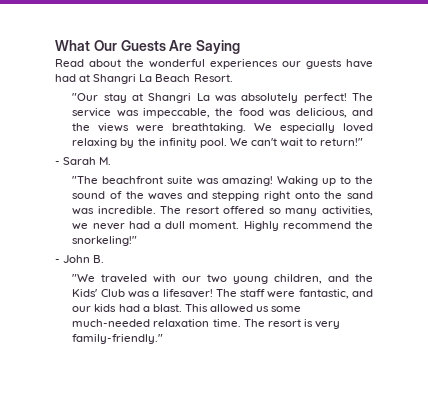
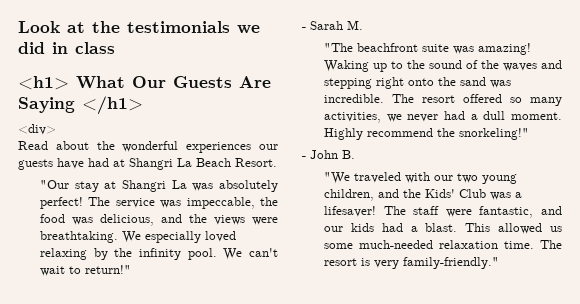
(55, 45) none -> [18,21,260,34] [18,42,115,54] [18,76,69,90] Look at the testimonials we did in class // <h1>
(241, 47) none -> [82,96,143,115] [18,124,56,135] </h1> // <div>

